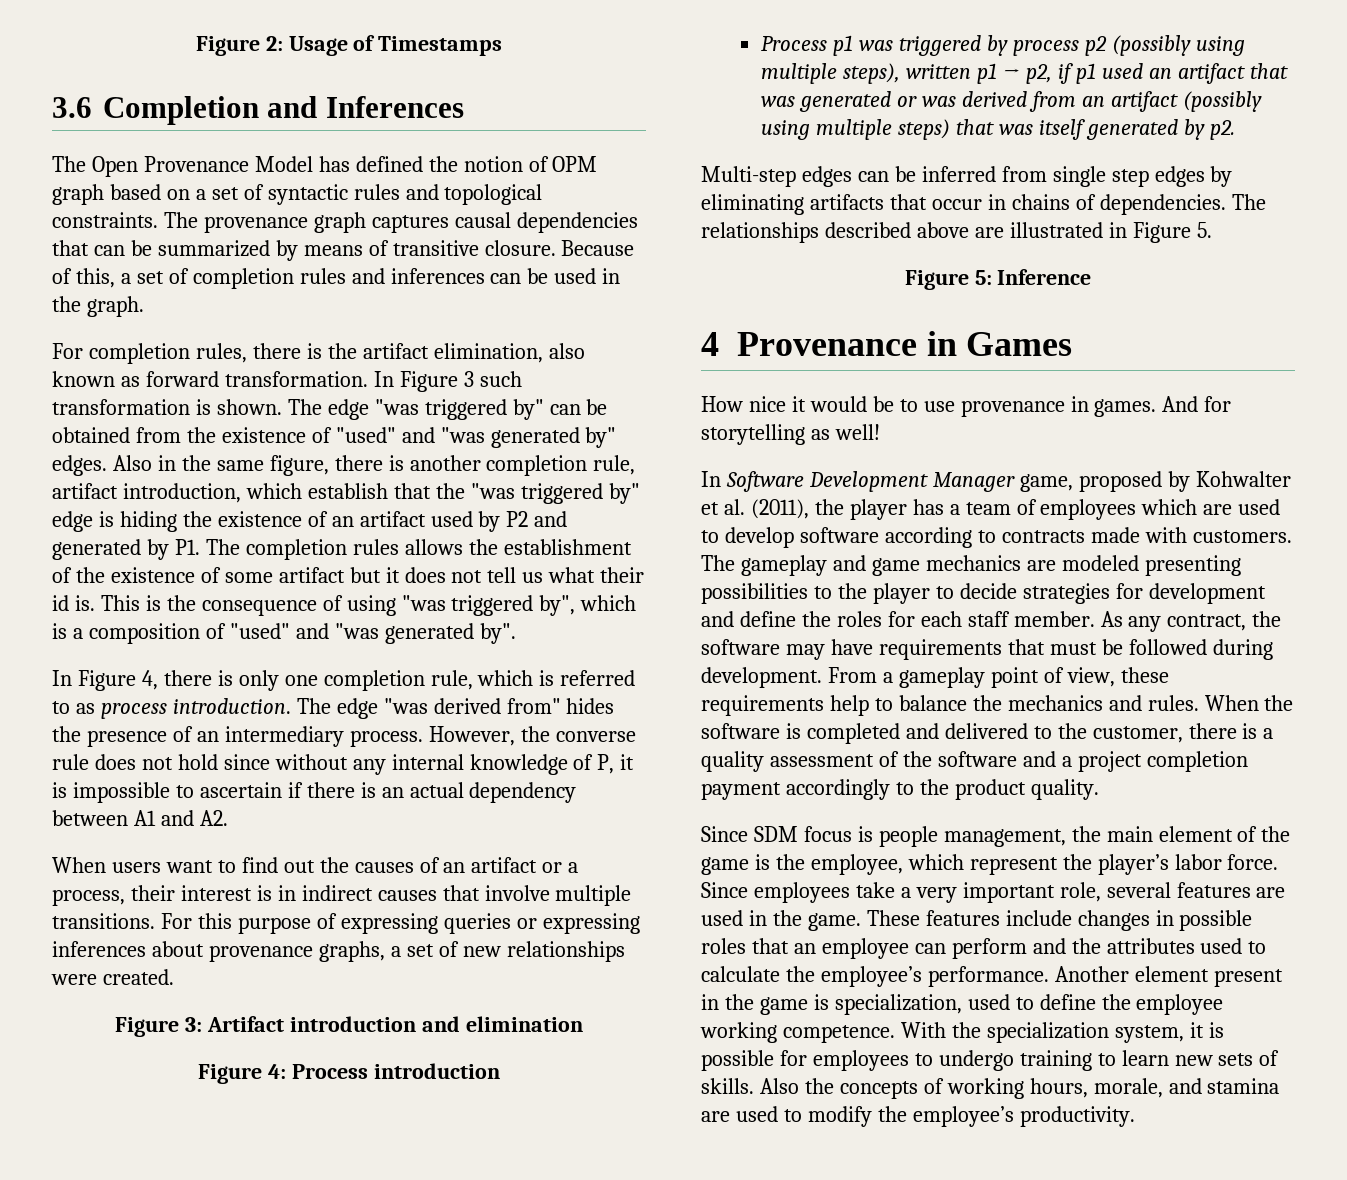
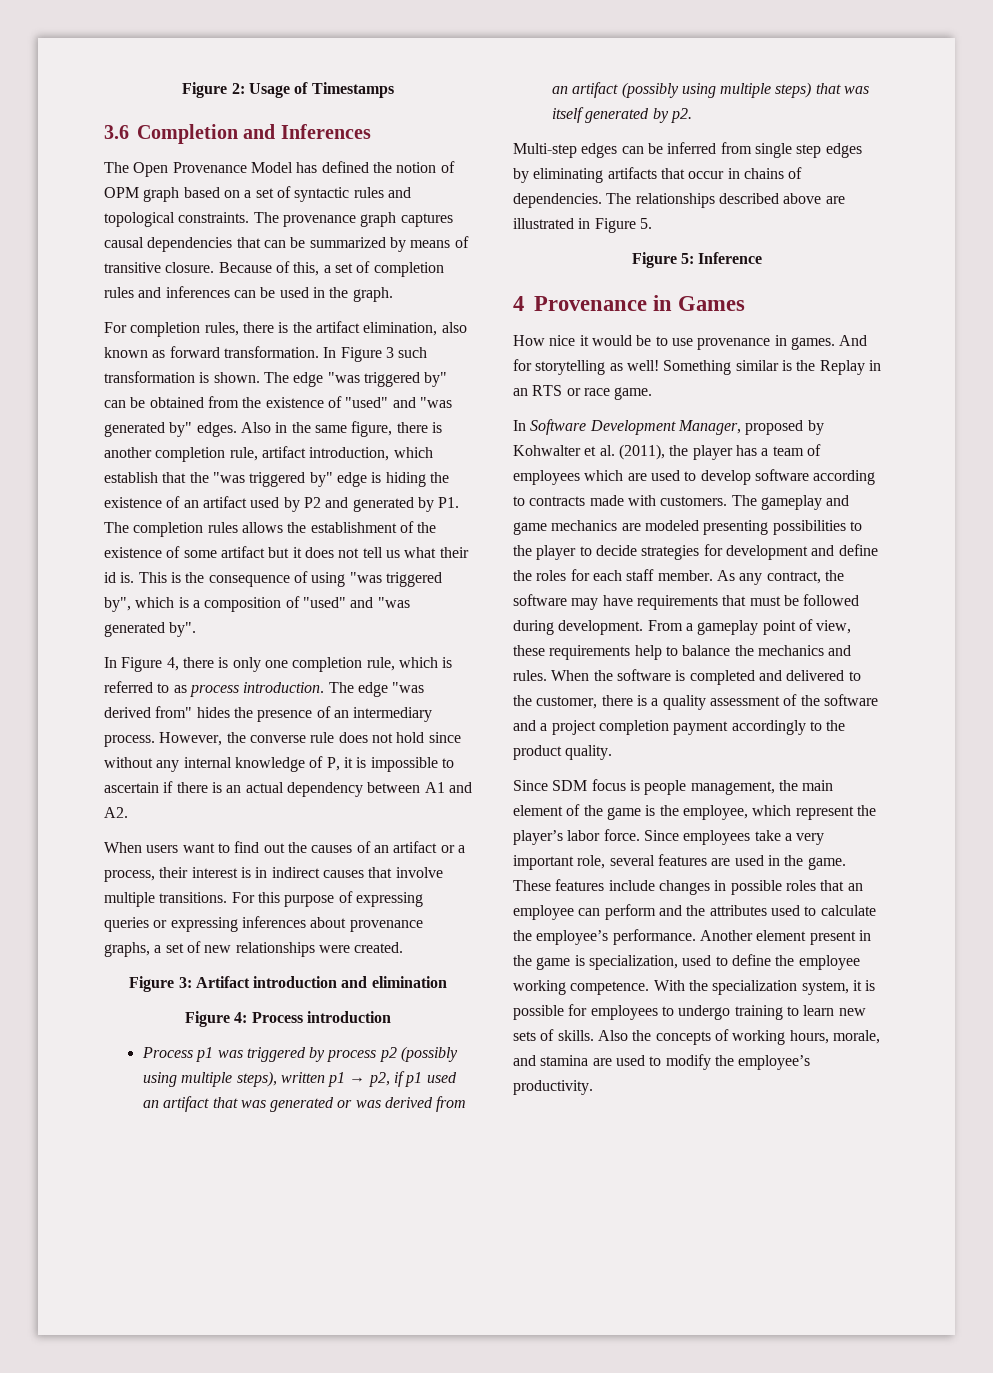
(880, 432) none -> [663,360,881,375] [513,385,653,400] Something similar is the Replay in an RTS or race game.
[932,472,1073,492] Manager game, -> [677,420,741,435] Manager,

